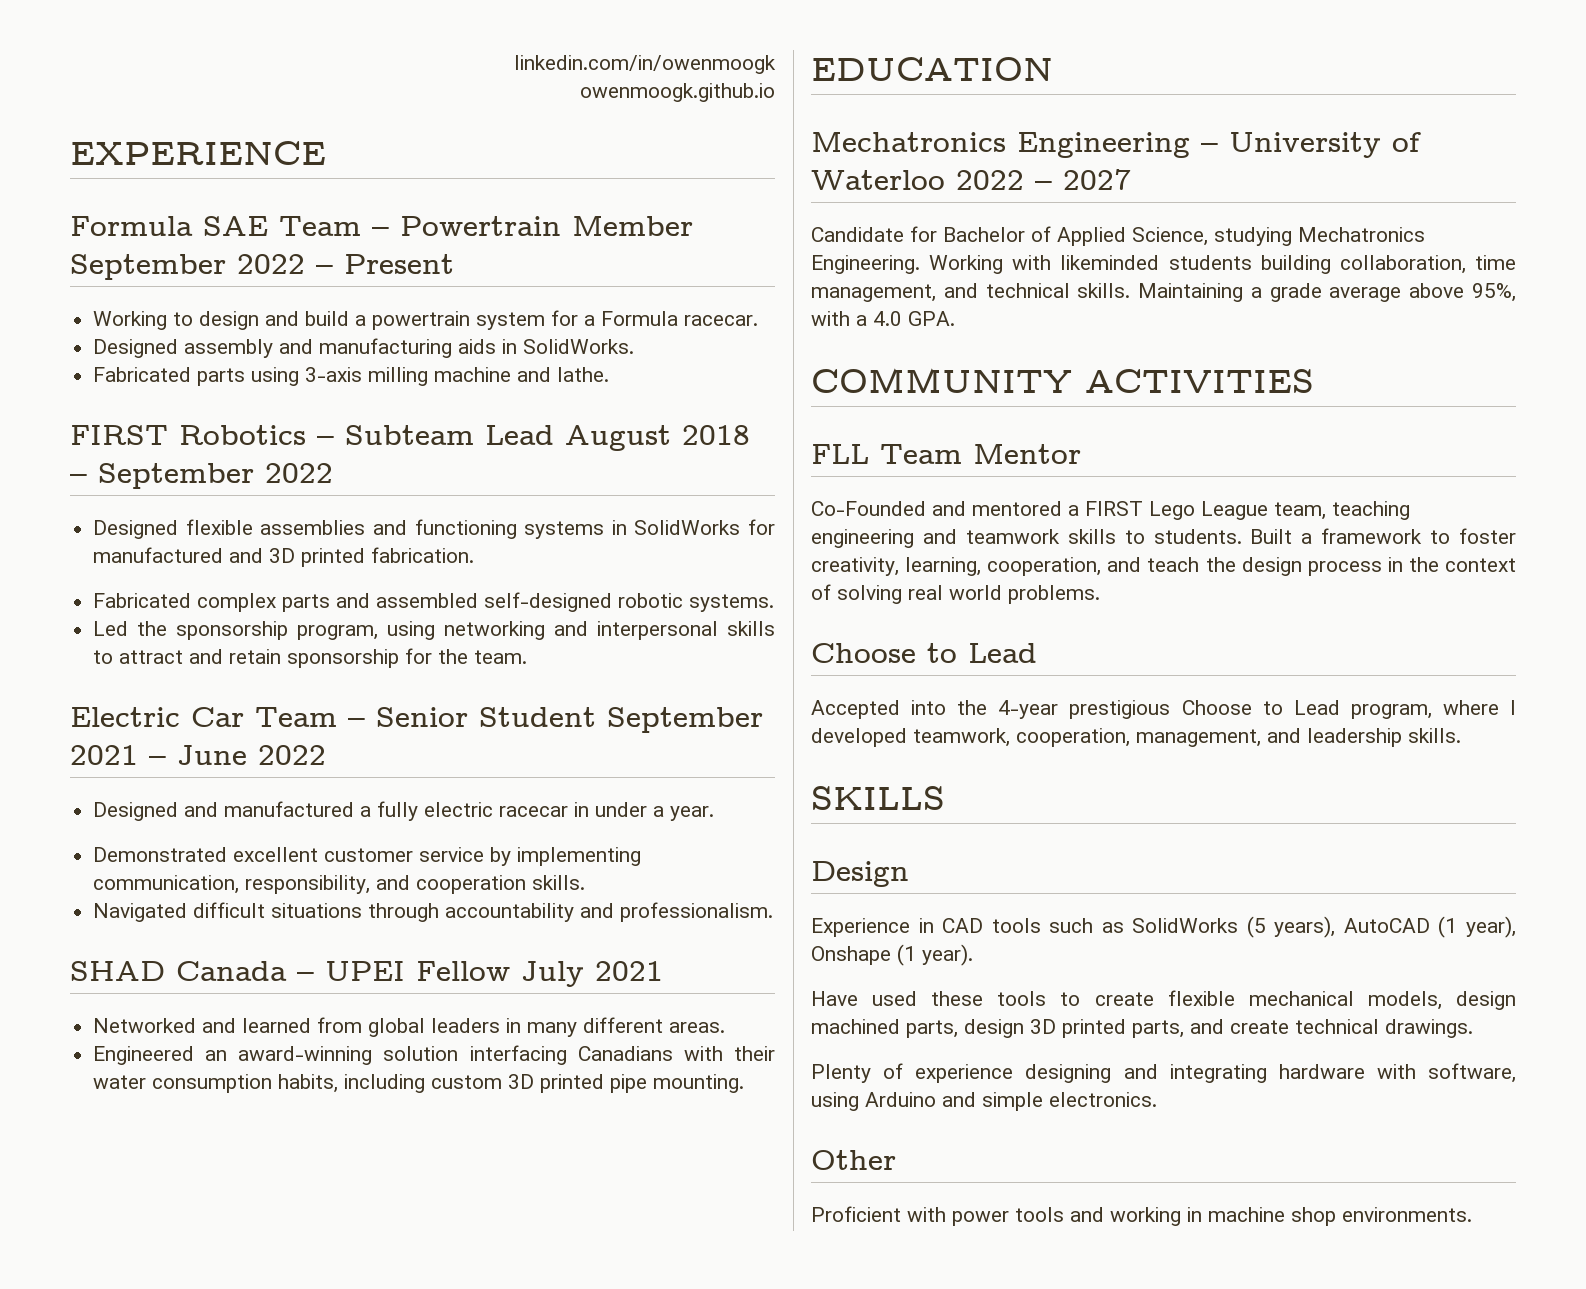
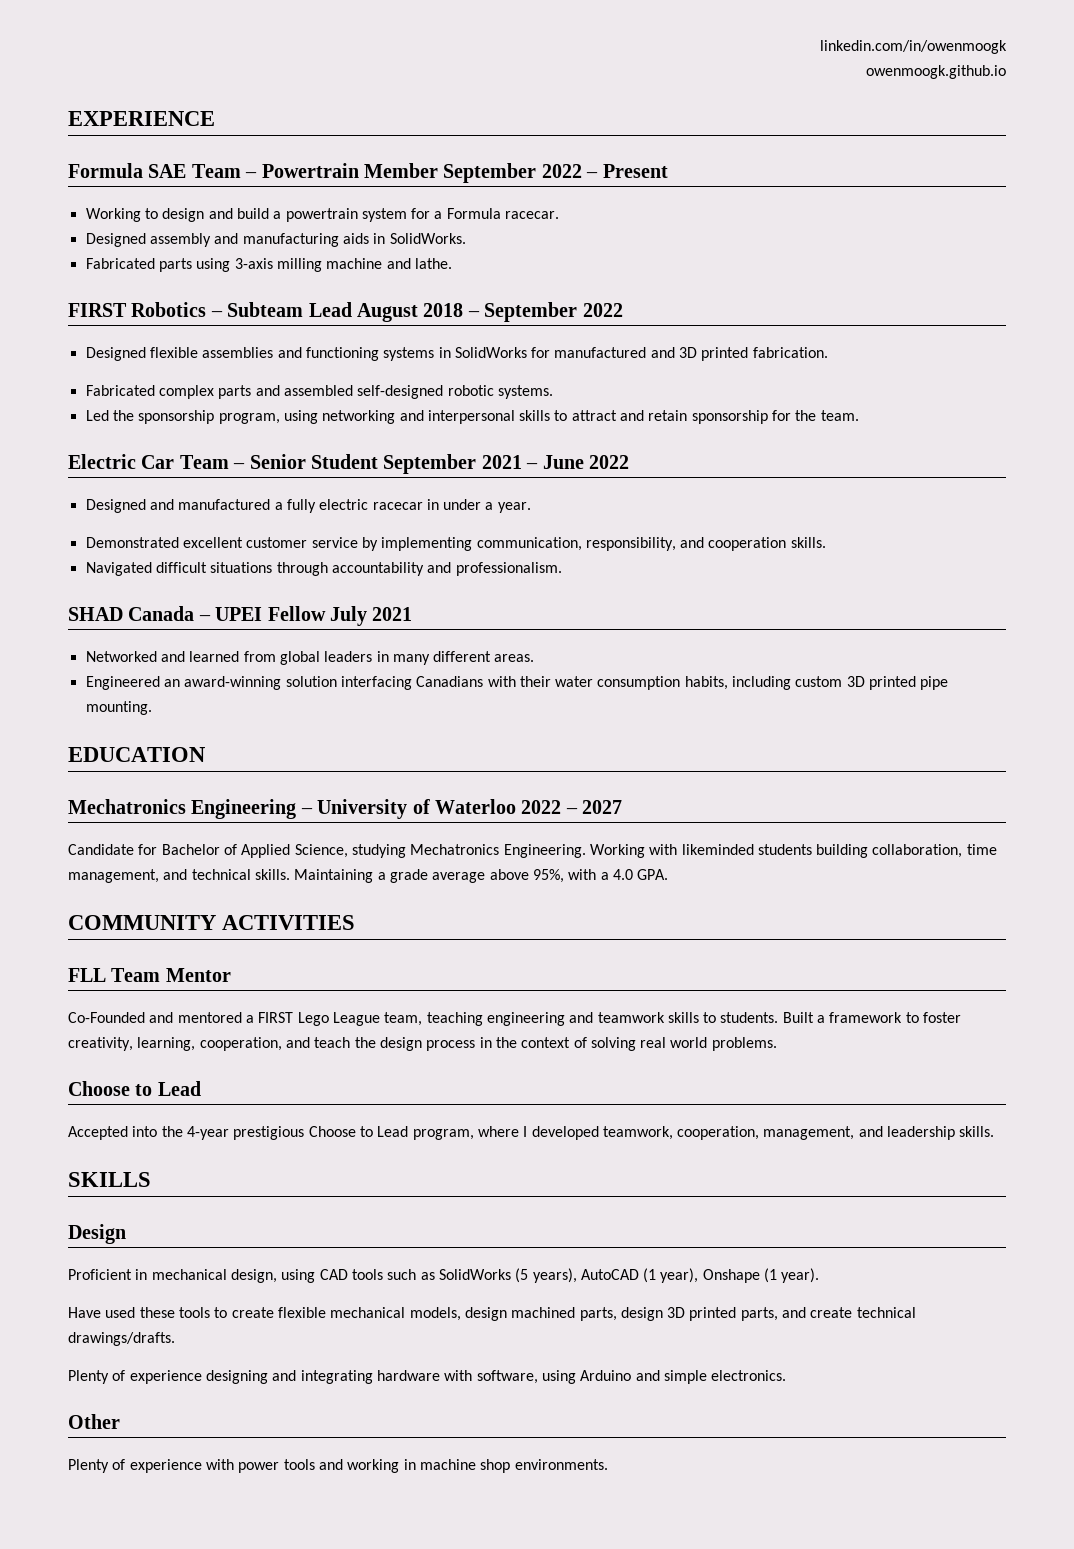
[811,918,934,937] Experience in -> [68,1269,316,1283] Proficient in mechanical design, using
[1385,1019,1473,1038] drawings. -> [68,1332,175,1346] drawings/drafts.
[811,1206,901,1222] Proficient -> [68,1459,202,1473] Plenty of experience

